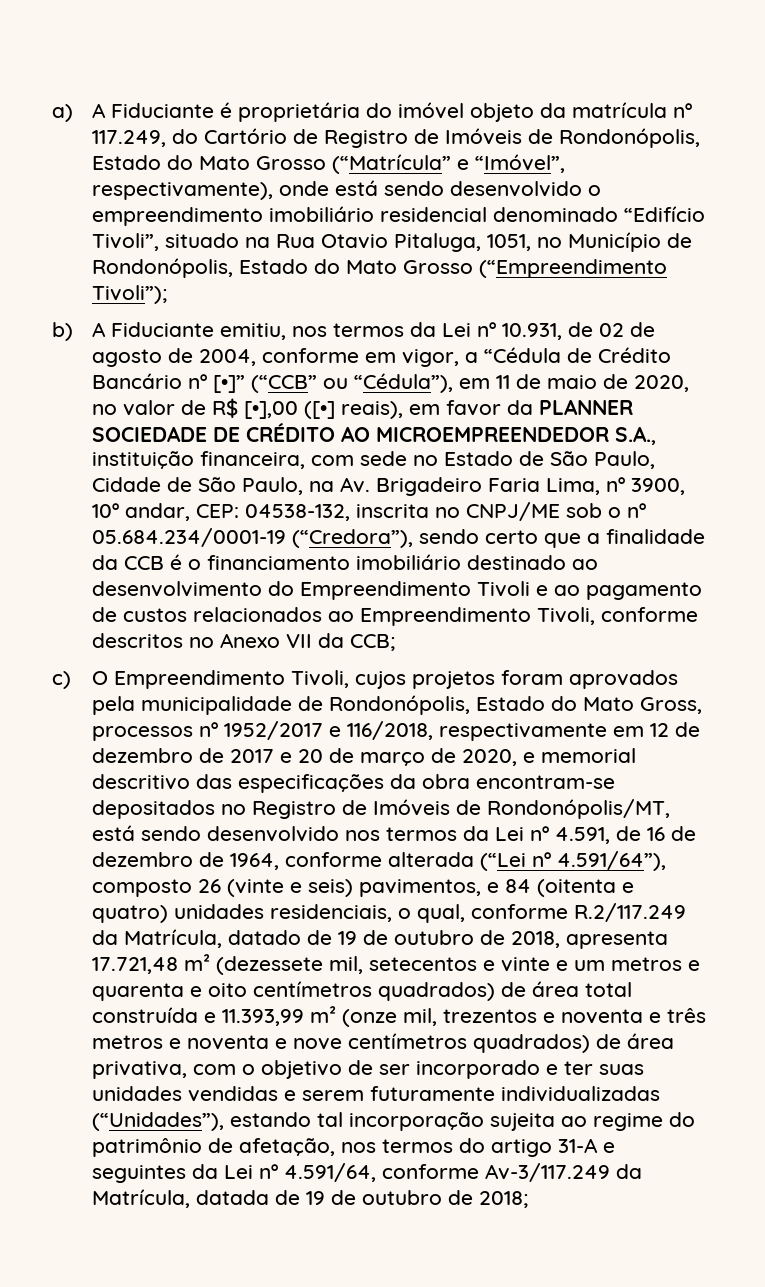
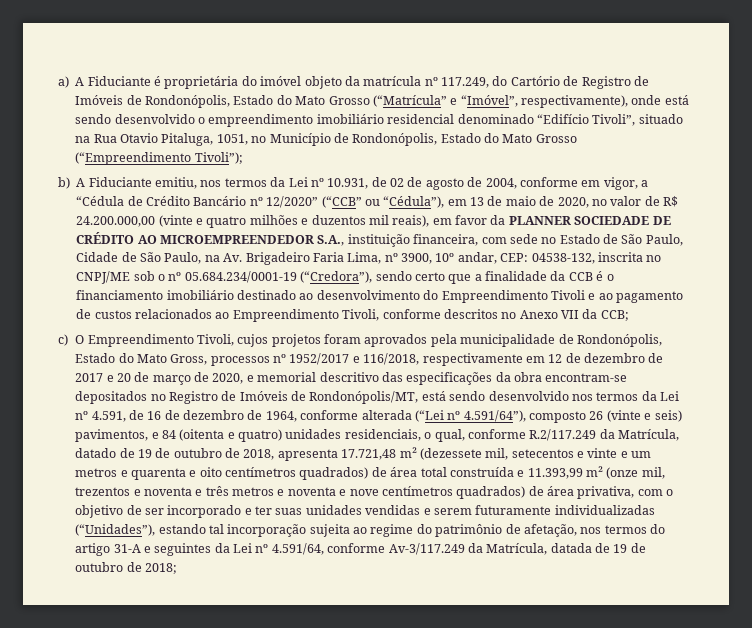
[213,375,246,393] [•]” -> [266,196,319,208] 12/2020”
[496,375,511,389] 11 -> [470,197,484,206] 13
[244,401,336,419] [•],00 ([•] -> [76,215,389,228] 24.200.000,00 (vinte e quatro milhões e duzentos mil

